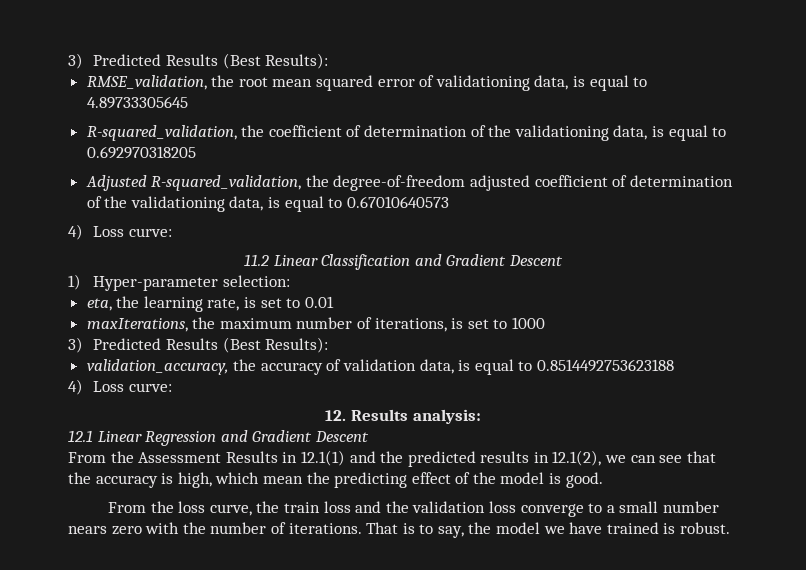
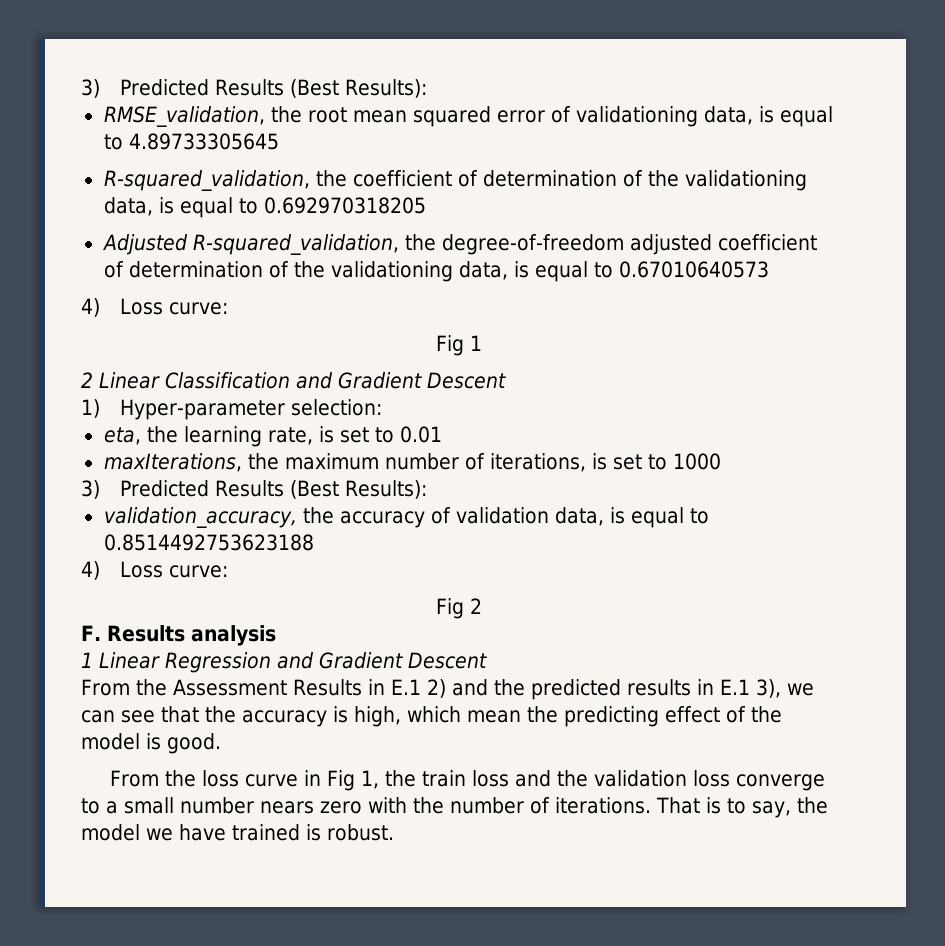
[244,254,270,266] 11.2 -> [436,335,482,356] [81,372,93,388] Fig 1 // 2
[325,409,481,424] [68,430,93,442] 12. Results analysis: // 12.1 -> [436,598,482,619] [81,625,276,646] [81,652,93,668] Fig 2 // F. Results analysis // 1
[300,450,345,466] 12.1(1) -> [390,679,446,698] E.1 2)
[552,450,602,466] 12.1(2), -> [719,679,781,698] E.1 3),
[209,504,252,516] curve, -> [244,770,379,791] curve in Fig 1,

